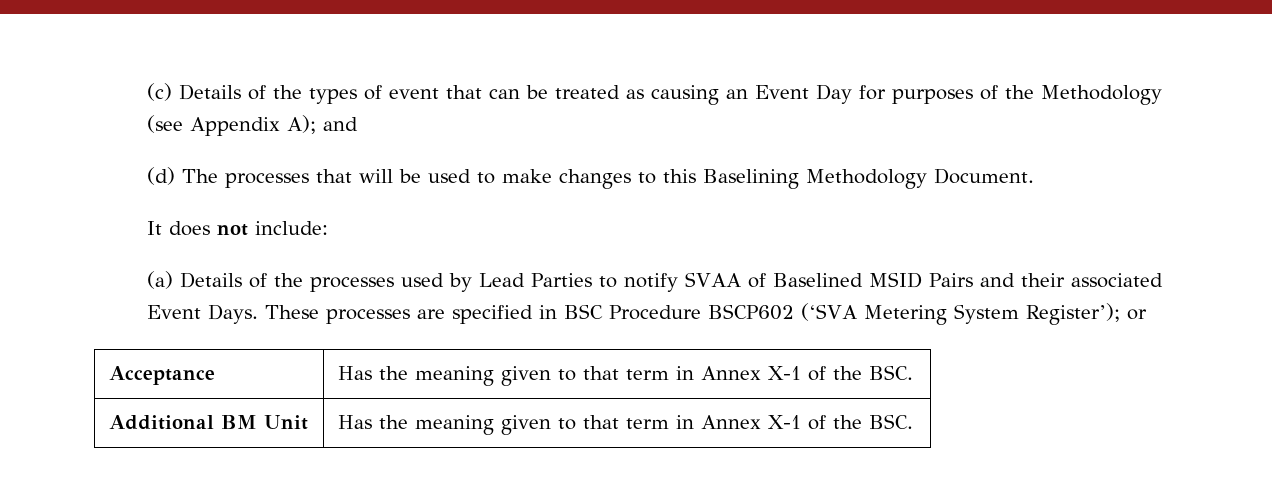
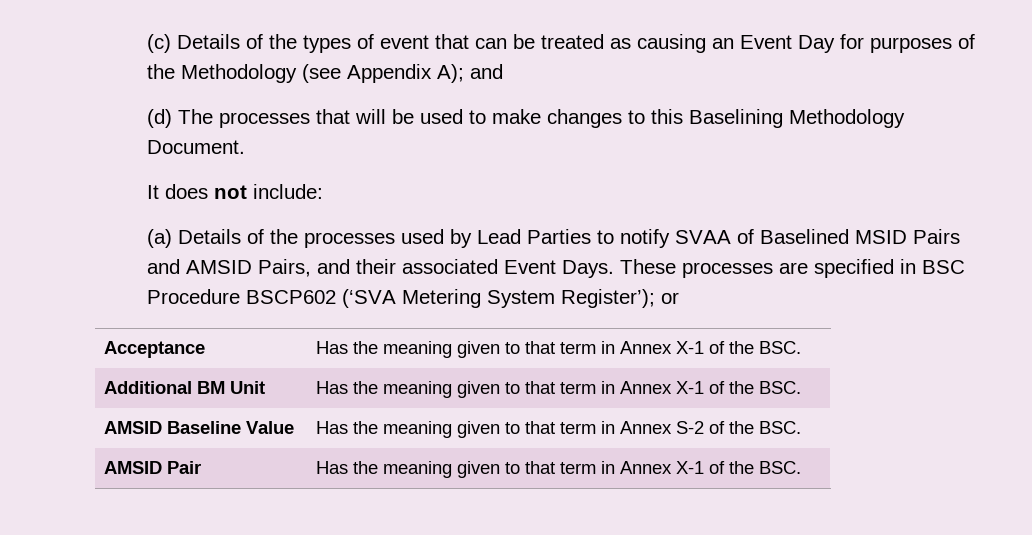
(1016, 280) none -> [185,259,350,277] AMSID Pairs, and
(913, 421) none -> [104,421,295,434] [316,421,802,438] [104,461,202,474] [316,461,802,478] // AMSID Baseline Value | Has the meaning given to that term in Annex S-2 of the BSC. // AMSID Pair | Has the meaning given to that term in Annex X-1 of the BSC.

